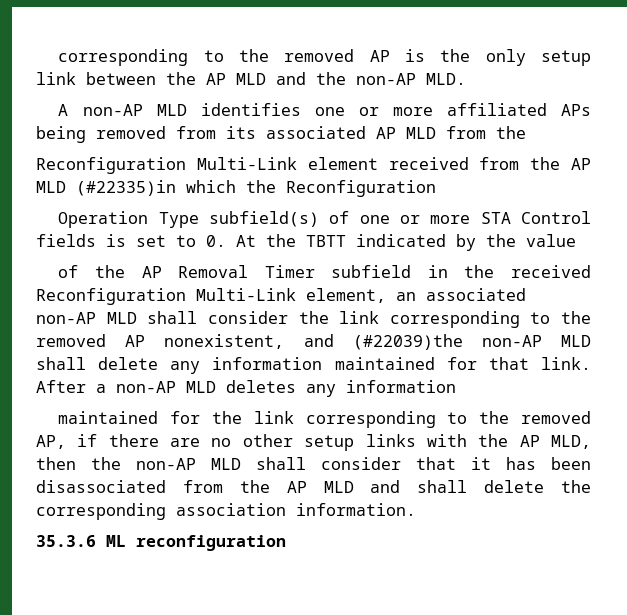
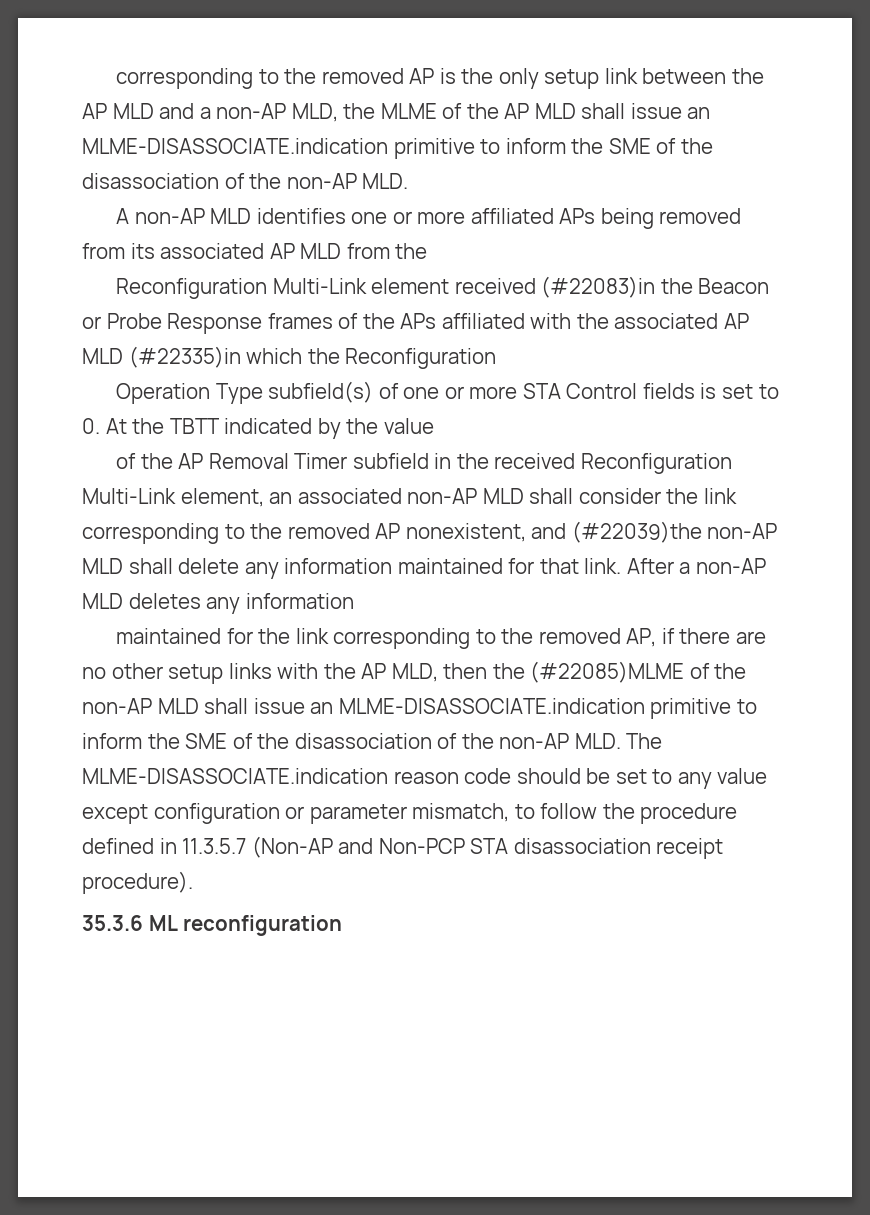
(306, 78) none -> [199,103,711,122] [82,138,713,159] [82,173,245,189] a non-AP MLD, the MLME of the AP MLD shall issue an MLME-DISASSOCIATE.indication primitive to inform the SME of the disassociation of
[479,157,561,170] from the -> [541,276,770,298] [82,313,719,334] (#22083)in the Beacon or Probe Response frames of the APs affiliated with the associated
[136,457,591,470] [36,480,591,493] [36,503,416,520] non-AP MLD shall consider that it has been disassociated from the AP MLD and shall delete the corresponding association information. -> [530,661,747,683] [82,698,757,719] [82,733,663,749] [82,768,768,789] [82,803,738,824] [82,836,724,859] [82,871,193,894] (#22085)MLME of the non-AP MLD shall issue an MLME-DISASSOCIATE.indication primitive to inform the SME of the disassociation of the non-AP MLD. The MLME-DISASSOCIATE.indication reason code should be set to any value except configuration or parameter mismatch, to follow the procedure defined in 11.3.5.7 (Non-AP and Non-PCP STA disassociation receipt procedure).

